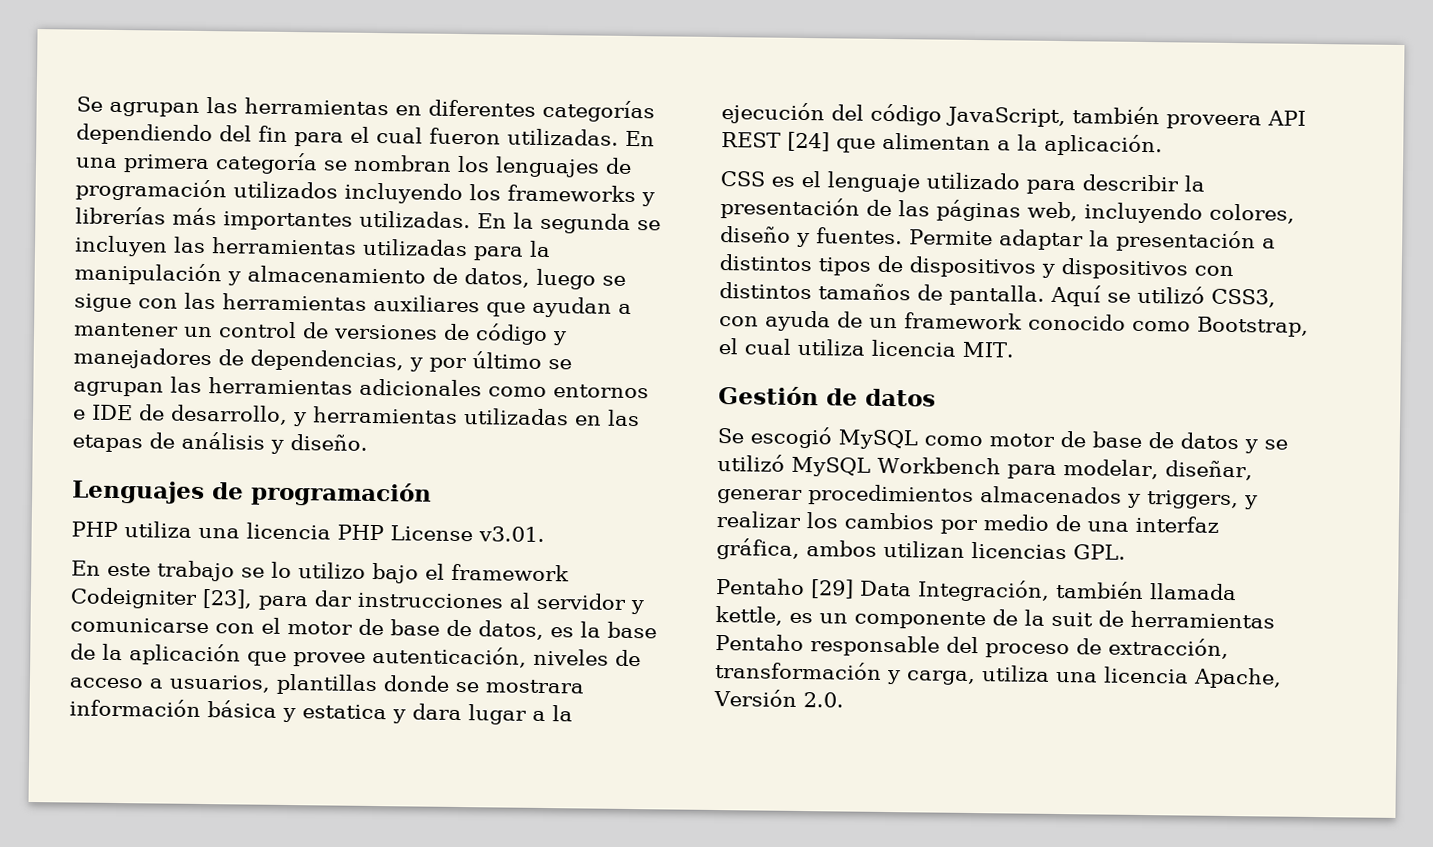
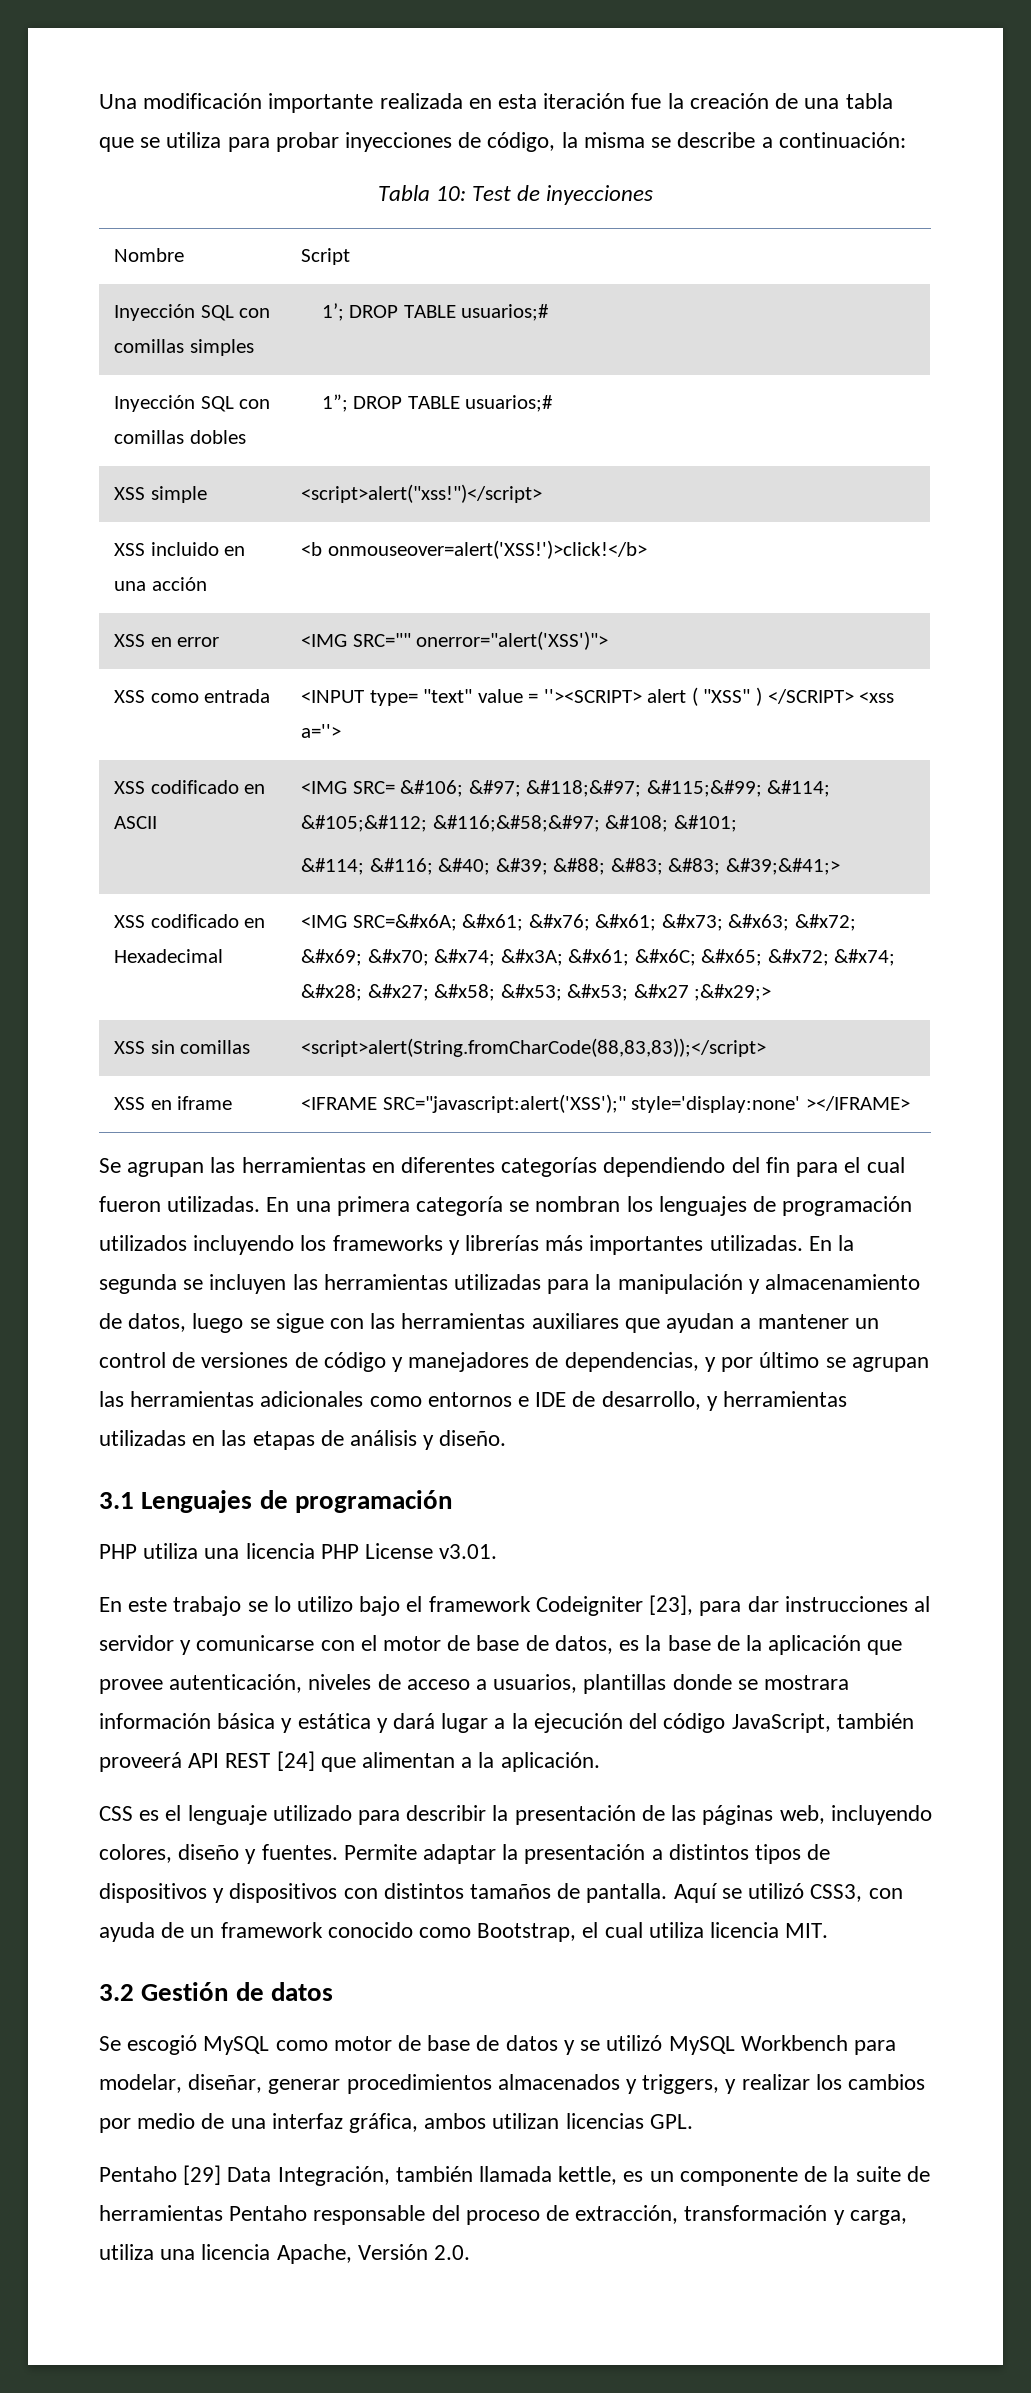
(76, 104) none -> [99,93,893,113] [99,132,906,152] [377,185,654,205] [114,248,185,262] [301,248,351,265] [114,304,271,321] [114,339,254,356] [321,303,550,321] [114,395,271,412] [114,430,246,444] [321,394,554,412] [114,486,207,503] [301,484,543,503] [114,542,246,556] [114,577,207,591] [301,540,647,559] [114,634,220,647] [301,631,609,650] [114,689,271,703] [301,687,895,706] [301,724,342,738] [114,780,266,794] [114,816,158,829] [301,780,831,797] [301,815,737,832] [301,858,840,875] [114,914,266,928] [114,949,224,963] [301,914,856,931] [301,949,896,966] [301,984,772,1001] [114,1040,251,1054] [301,1038,767,1057] [114,1096,233,1110] [301,1094,910,1113] Una modificación importante realizada en esta iteración fue la creación de una tabla que se utiliza para probar inyecciones de código, la misma se describe a continuación: // Tabla 10: Test de inyecciones // Nombre | Script // Inyección SQL con comillas simples | 1’; DROP TABLE usuarios;# // Inyección SQL con comillas dobles | 1”; DROP TABLE usuarios;# // XSS simple | <script>alert("xss!")</script> // XSS incluido en una acción | <b onmouseover=alert('XSS!')>click!</b> // XSS en error | <IMG SRC="" onerror="alert('XSS')"> // XSS como entrada | <INPUT type= "text" value = ''><SCRIPT> alert ( "XSS" ) </SCRIPT> <xss a=''> // XSS codificado en ASCII | <IMG SRC= &#106; &#97; &#118;&#97; &#115;&#99; &#114; &#105;&#112; &#116;&#58;&#97; &#108; &#101; // &#114; &#116; &#40; &#39; &#88; &#83; &#83; &#39;&#41;> // XSS codificado en Hexadecimal | <IMG SRC=&#x6A; &#x61; &#x76; &#x61; &#x73; &#x63; &#x72; &#x69; &#x70; &#x74; &#x3A; &#x61; &#x6C; &#x65; &#x72; &#x74; &#x28; &#x27; &#x58; &#x53; &#x53; &#x27 ;&#x29;> // XSS sin comillas | <script>alert(String.fromCharCode(88,83,83));</script> // XSS en iframe | <IFRAME SRC="javascript:alert('XSS');" style='display:none' ></IFRAME> //
(368, 442) none -> [99,1492,134,1509] 3.1
[302,703,462,724] estatica y dara -> [297,1713,436,1733] estática y dará
[1166,114,1262,130] proveera -> [99,1752,182,1772] proveerá
(1014, 349) none -> [99,1984,134,2001] 3.2
[1051,611,1093,627] suit -> [855,2166,901,2182] suite

